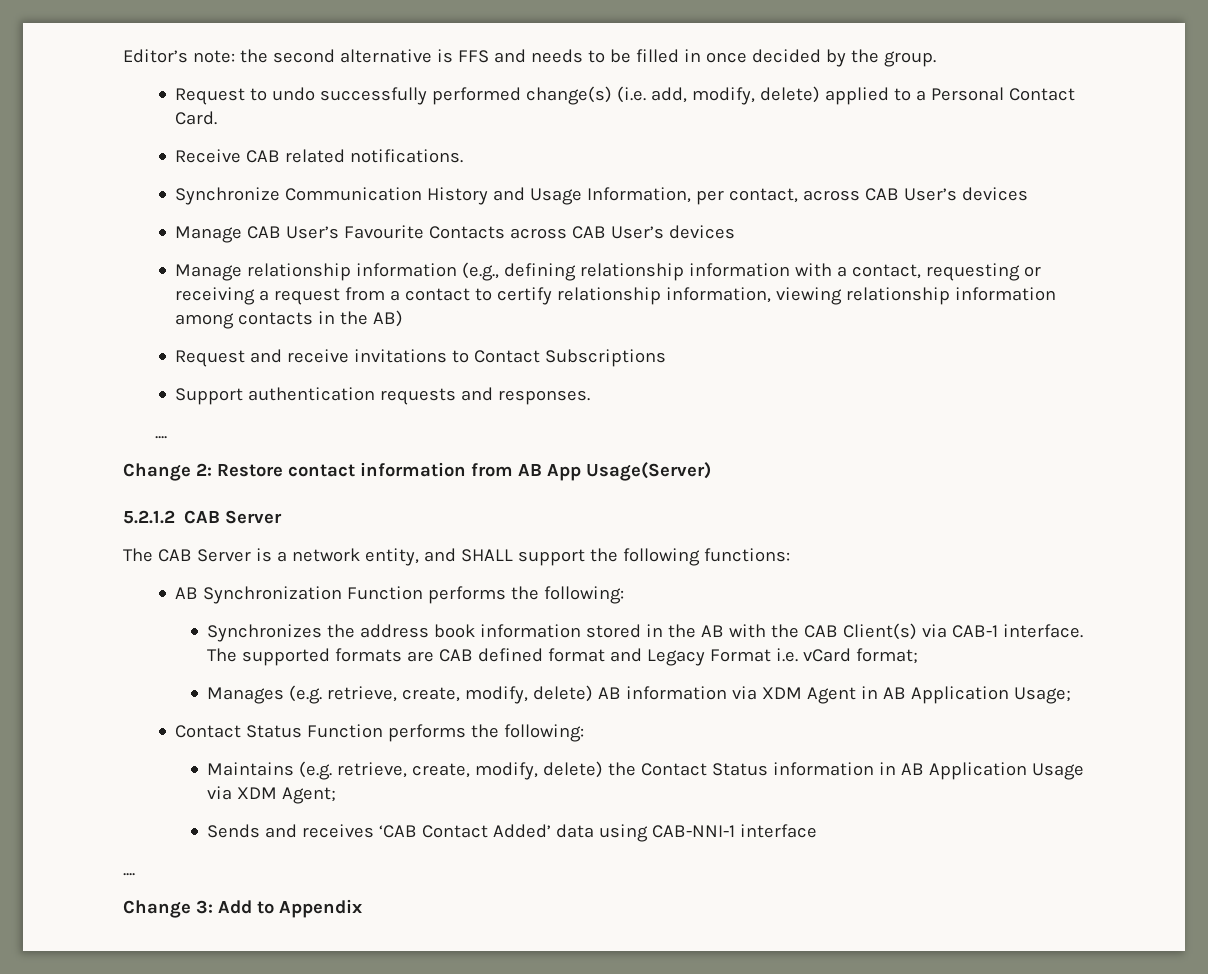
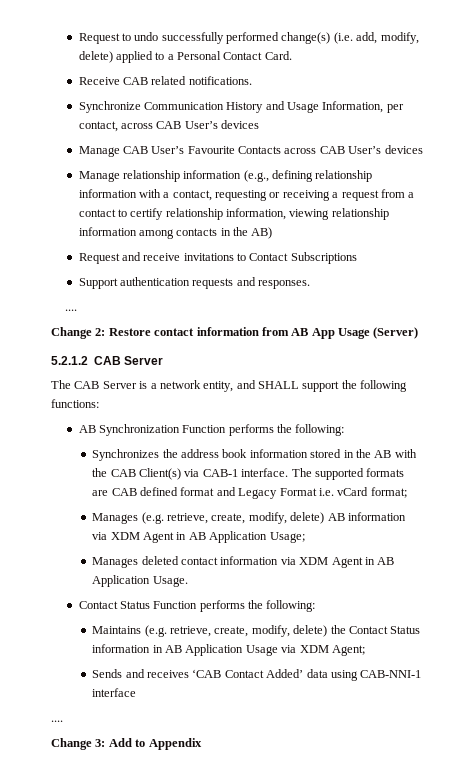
[123,49,936,67] Editor’s note: the second alternative is FFS and needs to be filled in once decided by the group. // -> (78, 38) none
[585,462,711,481] Usage(Server) -> [338,327,419,339] Usage (Server)
(1072, 695) none -> [92,556,395,568] [92,575,188,587] // Manages deleted contact information via XDM Agent in AB Application Usage.

